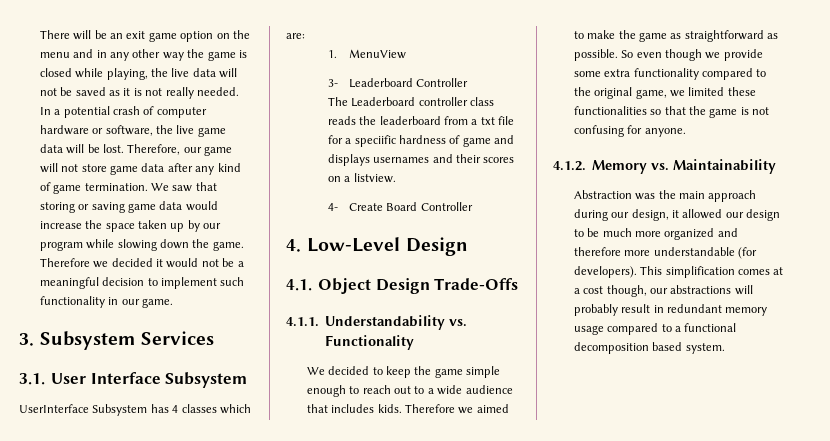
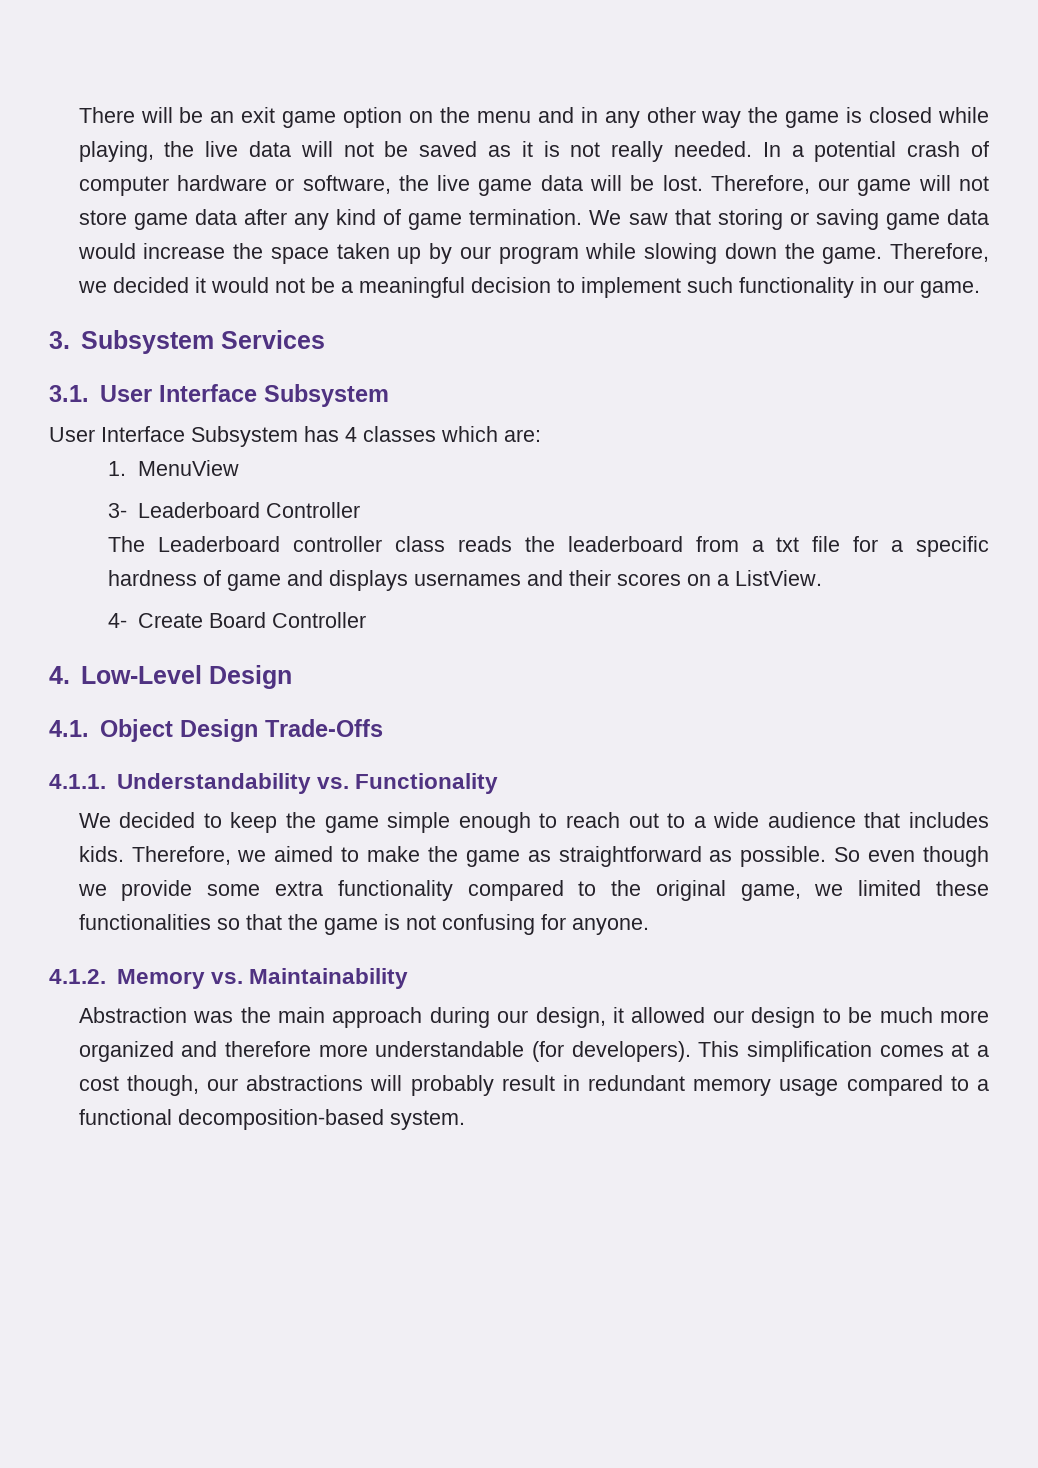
[39,258,90,267] Therefore -> [889,243,989,262] Therefore,
[19,404,89,413] UserInterface -> [49,426,185,442] User Interface
[354,135,396,147] speciific -> [916,536,989,557] specific
[353,173,396,183] listview. -> [735,570,823,586] ListView.
[405,404,456,413] Therefore -> [131,846,231,865] Therefore,
[573,342,683,354] decomposition based -> [177,1109,384,1130] decomposition-based

